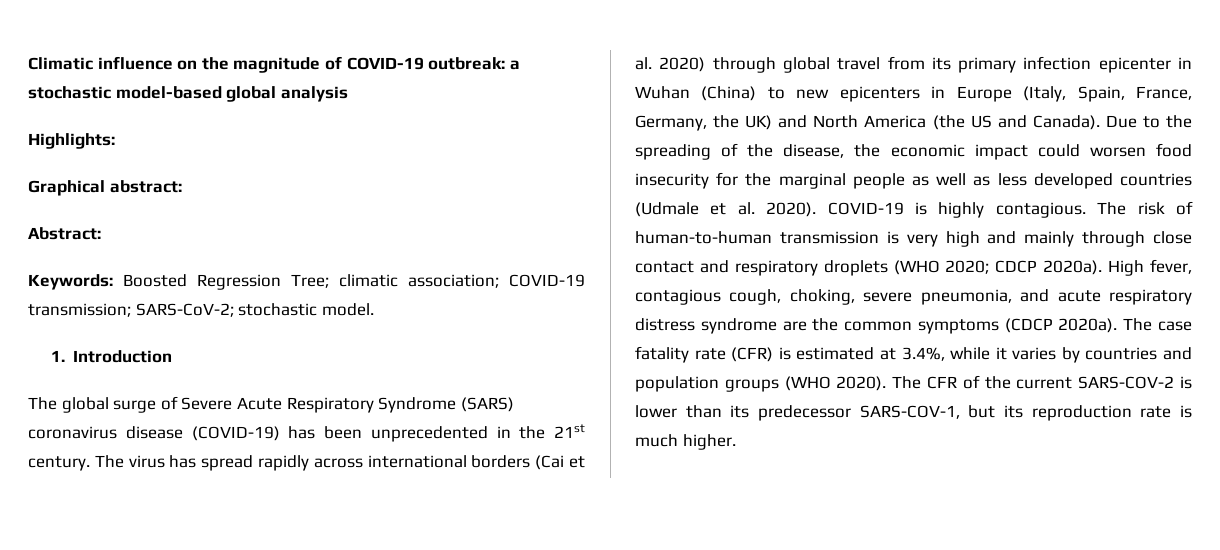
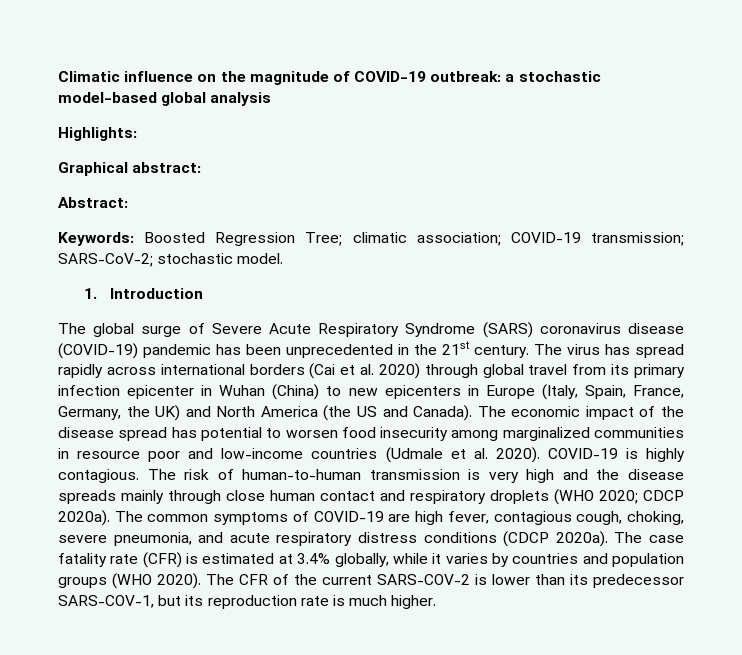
(280, 433) none -> [143,344,211,358] pandemic
[1105,115,1192,128] [635,143,1192,160] [635,172,1113,189] Due to the spreading of the disease, the economic impact could worsen food insecurity for the marginal people as well as less developed -> [477,406,684,420] [58,427,684,441] [58,448,304,462] The economic impact of the disease spread has potential to worsen food insecurity among marginalized communities in resource poor and low-income
(1017, 237) none -> [596,469,684,480] [58,490,116,504] the disease spreads
(1192, 237) none -> [270,490,315,501] human
[1108,260,1145,276] High -> [114,511,444,525] The common symptoms of COVID-19 are high
[700,318,999,334] syndrome are the common symptoms -> [423,532,497,543] conditions
[901,347,945,361] 3.4%, -> [297,553,389,567] 3.4% globally,

